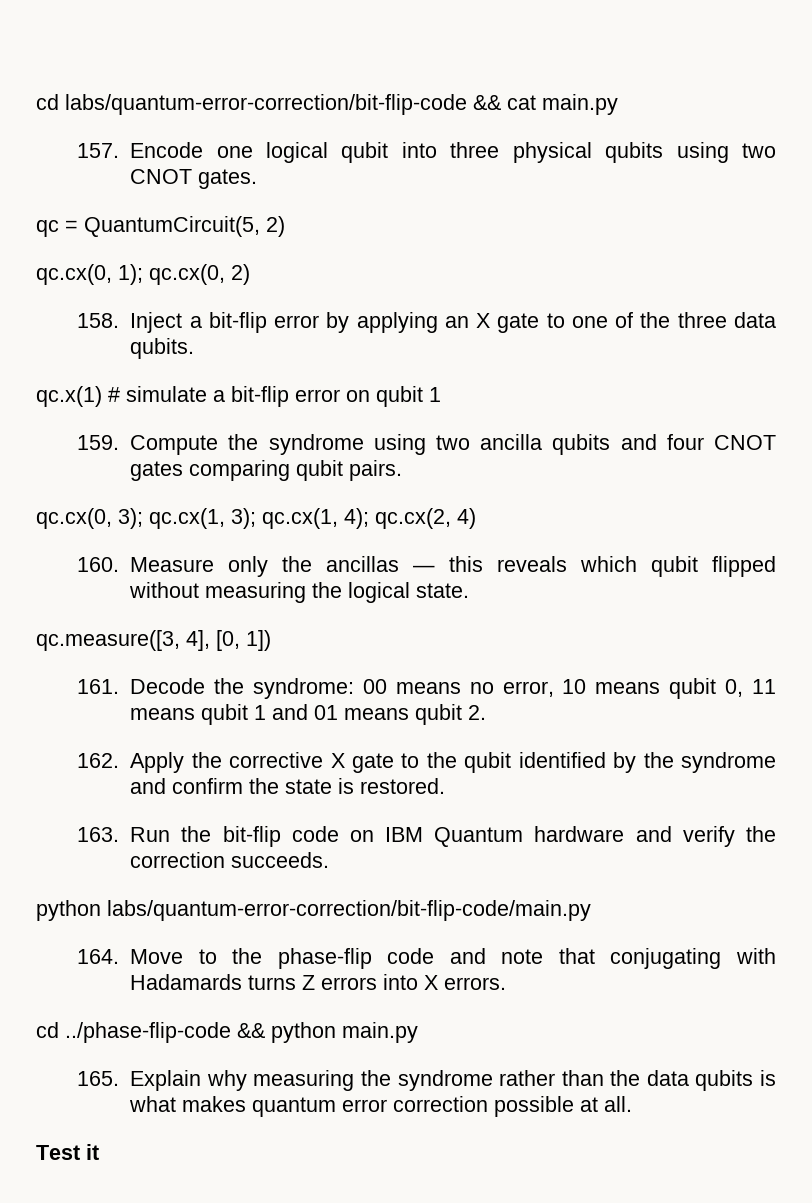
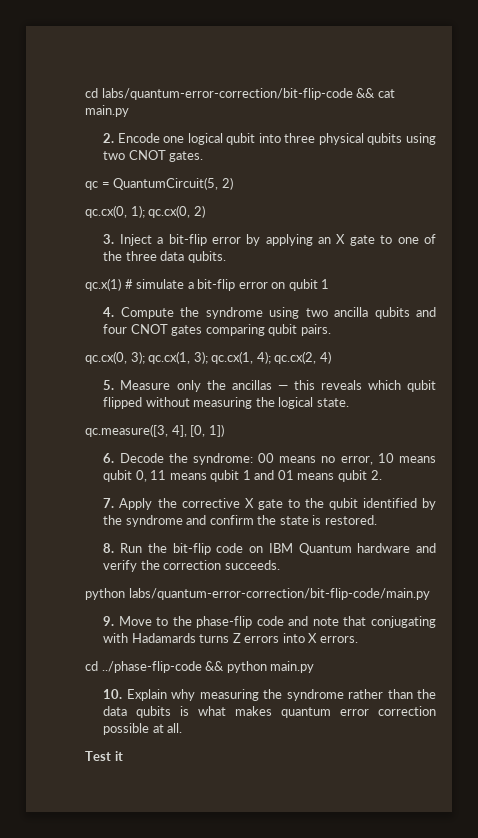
[77,143,120,158] 157. -> [103,133,115,143] 2.
[77,313,120,328] 158. -> [103,234,115,244] 3.
[77,435,120,450] 159. -> [103,307,115,317] 4.
[77,557,120,572] 160. -> [103,380,115,390] 5.
[77,679,120,694] 161. -> [103,453,115,463] 6.
[77,753,120,768] 162. -> [103,498,115,508] 7.
[77,827,120,842] 163. -> [103,543,115,553] 8.
[77,949,120,964] 164. -> [103,616,115,626] 9.
[77,1071,120,1086] 165. -> [103,689,123,699] 10.

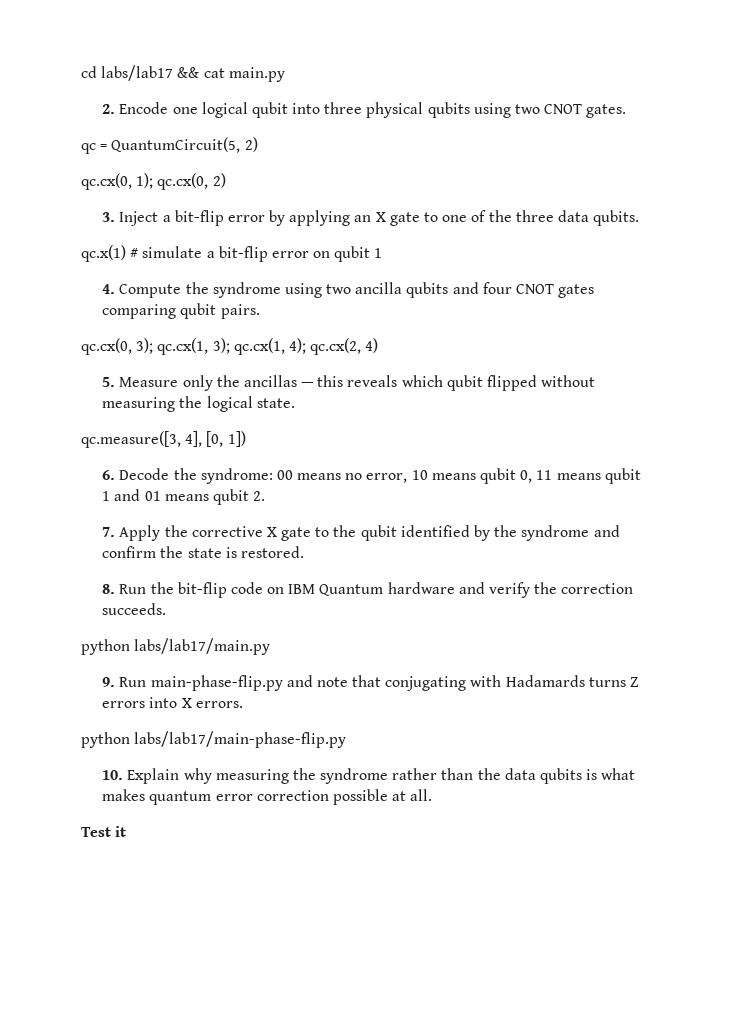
[85,88,353,100] cd labs/quantum-error-correction/bit-flip-code -> [81,65,174,81] cd labs/lab17
[128,588,430,600] labs/quantum-error-correction/bit-flip-code/main.py -> [134,638,271,655] labs/lab17/main.py
[118,616,284,628] Move to the phase-flip code -> [119,675,283,691] Run main-phase-flip.py
[85,661,315,673] cd ../phase-flip-code && python main.py -> [81,731,347,748] python labs/lab17/main-phase-flip.py

